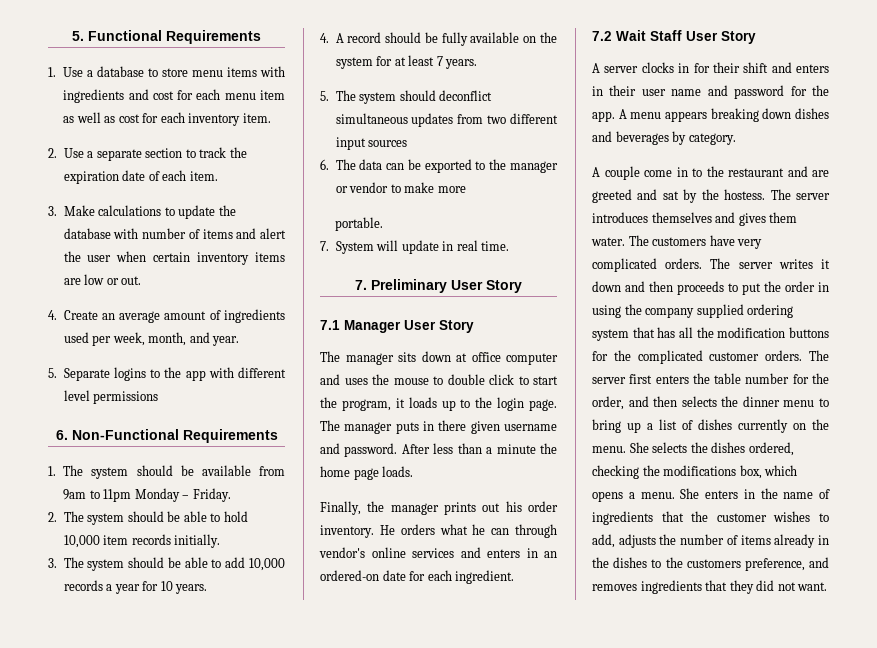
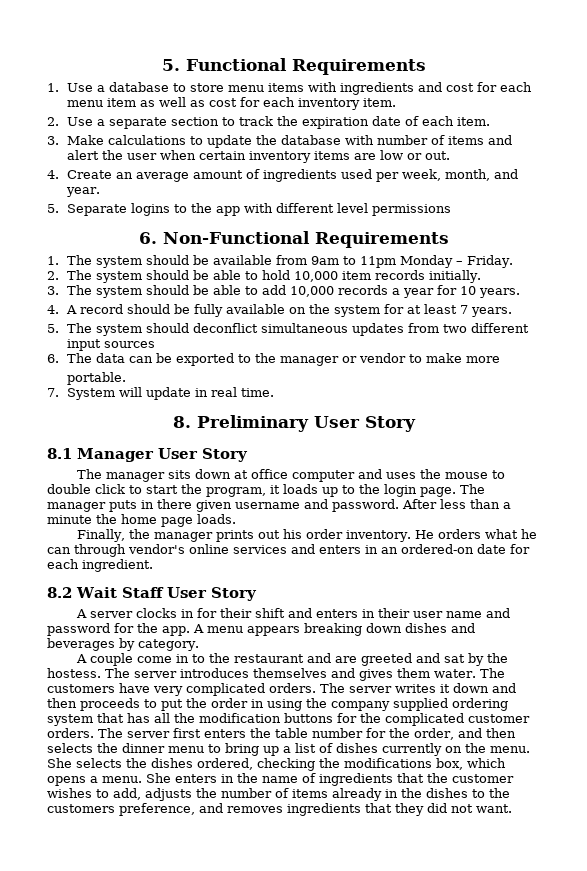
[355,280,367,290] 7. -> [172,416,191,428] 8.
[320,320,340,330] 7.1 -> [47,448,72,459] 8.1
[592,31,612,41] 7.2 -> [47,587,72,598] 8.2

